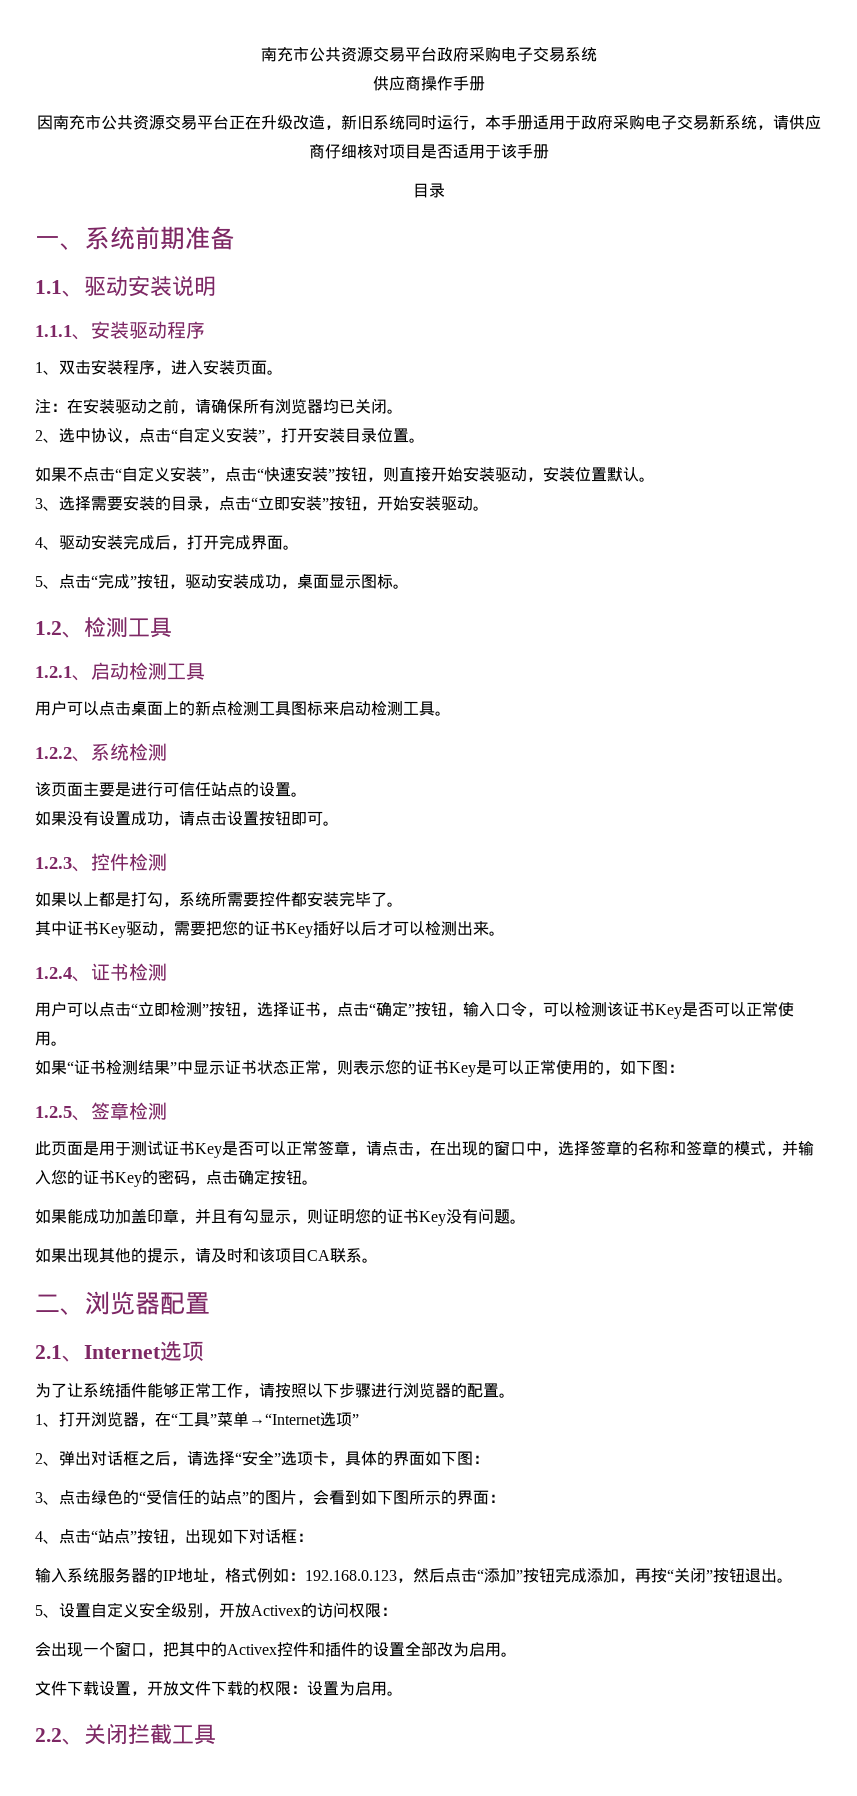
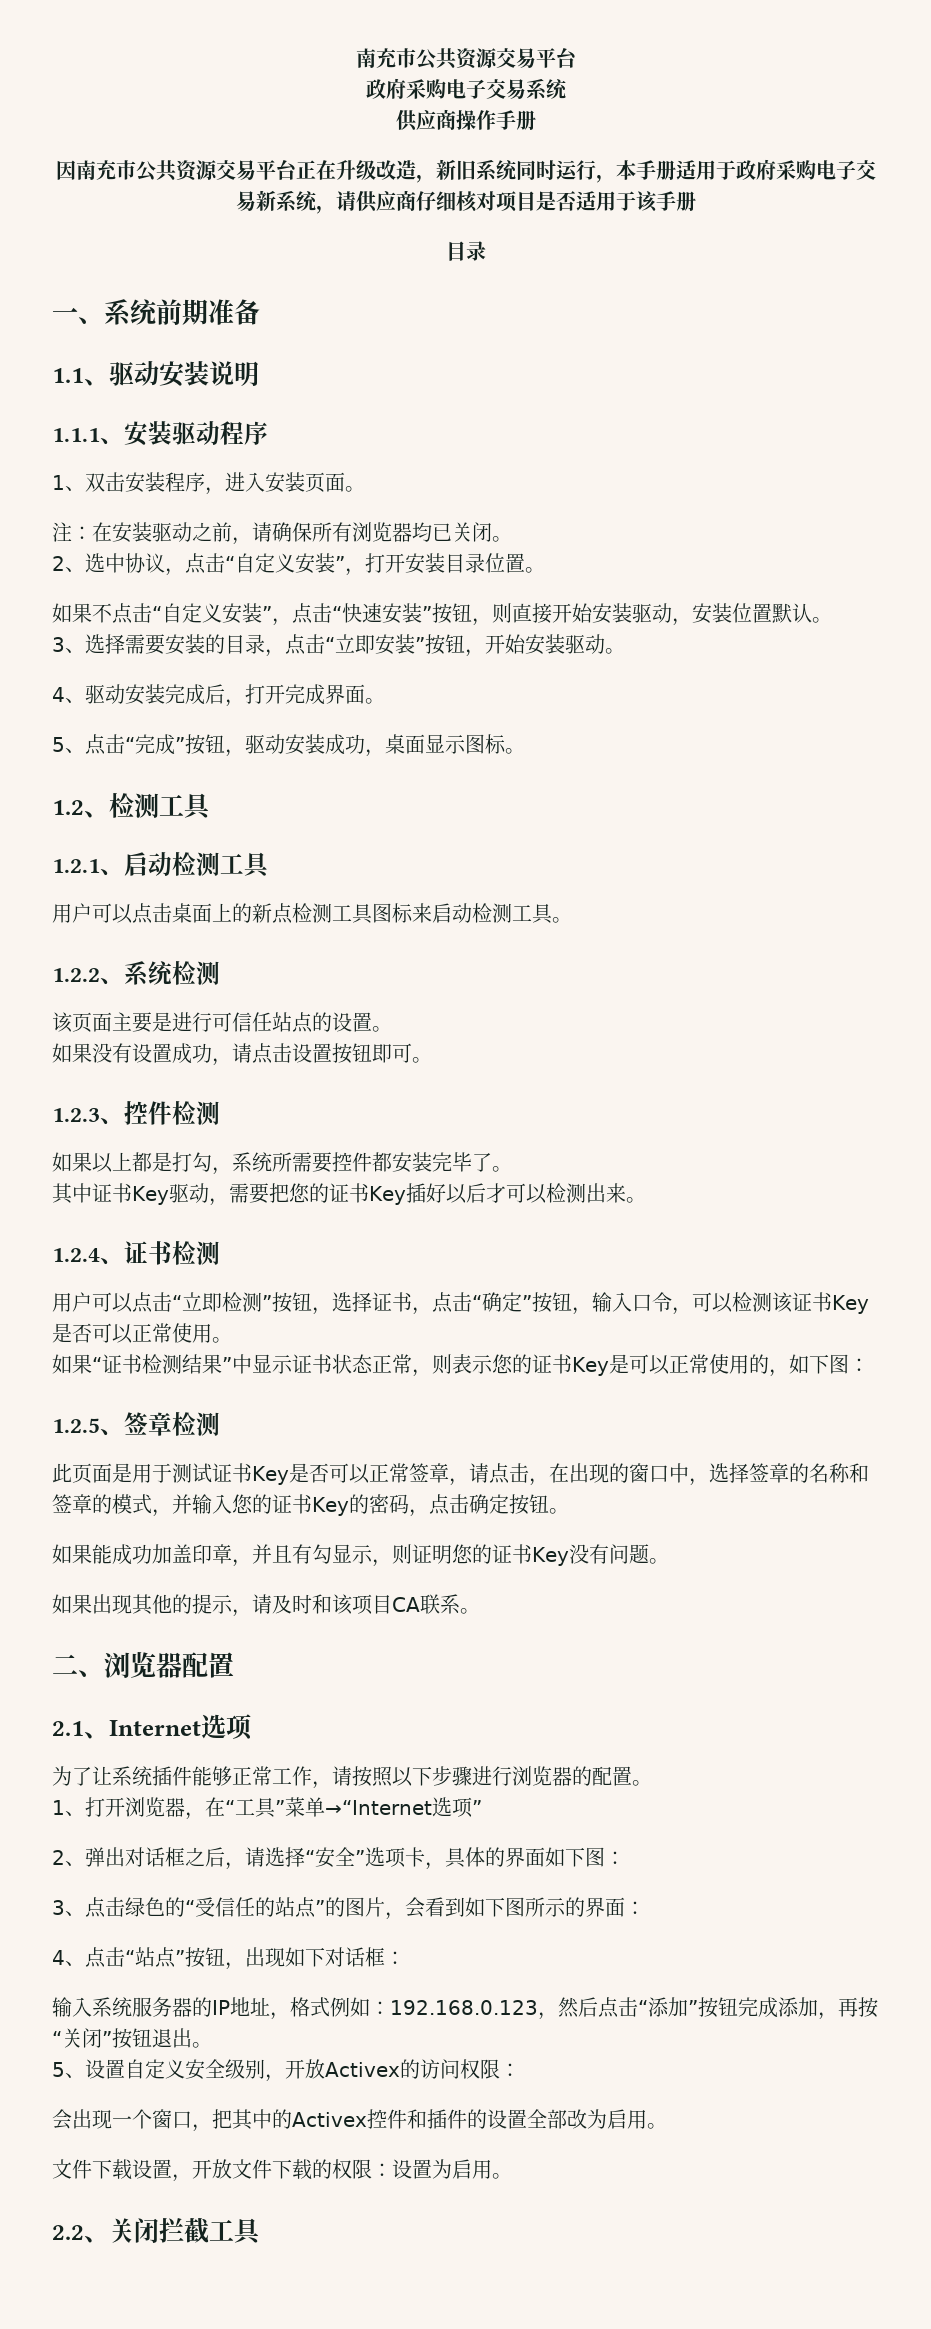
[260,46,437,62] 南充市公共资源交易平台 -> [355,48,577,70] 南充市公共资源交易平台 //

